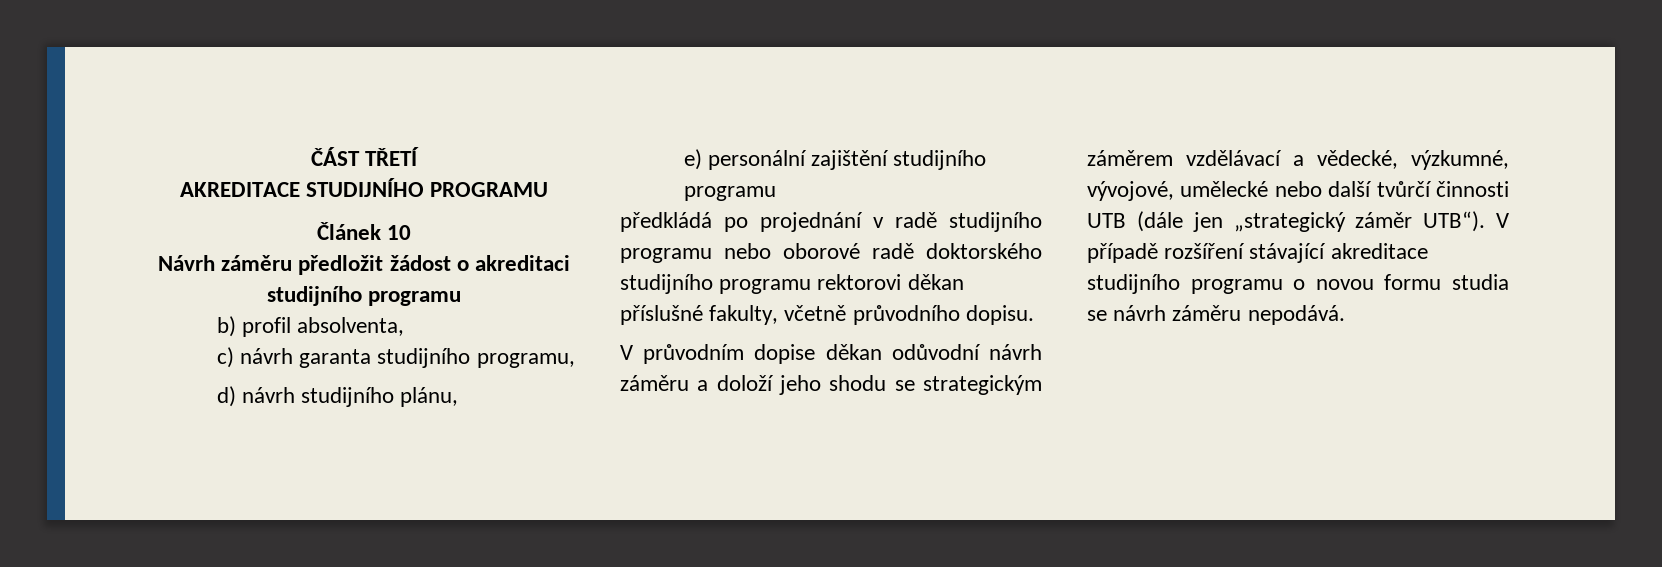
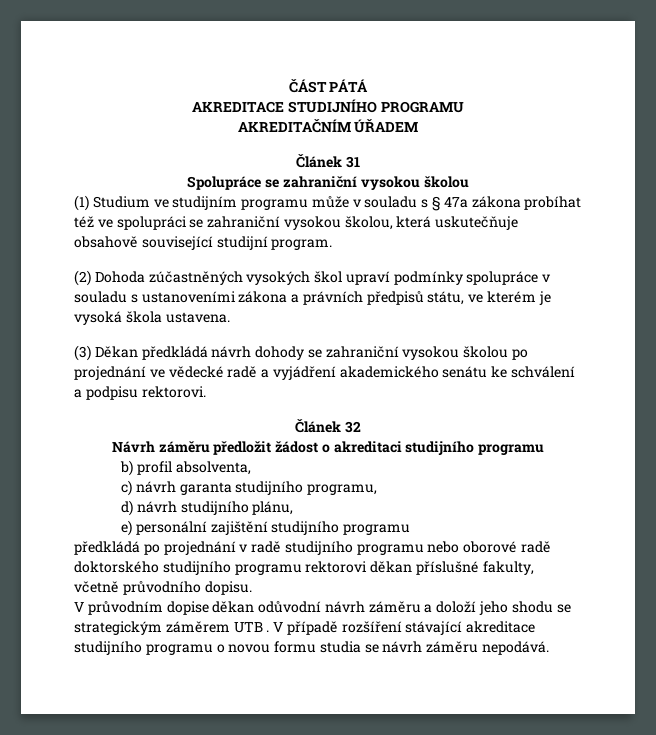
[365,147,420,166] TŘETÍ -> [329,79,369,92] PÁTÁ
[316,222,412,240] // Článek 10 -> [237,119,419,133] [296,154,360,168] [187,176,469,190] [74,195,582,211] [74,216,519,230] [74,236,333,250] [74,270,552,286] [74,291,551,305] [74,311,230,325] [74,345,529,361] [74,366,576,380] [74,386,206,400] [295,419,361,433] // AKREDITAČNÍM ÚŘADEM // Článek 31 // Spolupráce se zahraniční vysokou školou // (1) Studium ve studijním programu může v souladu s § 47a zákona probíhat též ve spolupráci se zahraniční vysokou školou, která uskutečňuje obsahově související studijní program. // (2) Dohoda zúčastněných vysokých škol upraví podmínky spolupráce v souladu s ustanoveními zákona a právních předpisů státu, ve kterém je vysoká škola ustavena. // (3) Děkan předkládá návrh dohody se zahraniční vysokou školou po projednání ve vědecké radě a vyjádření akademického senátu ke schválení a podpisu rektorovi. // Článek 32
[1186,150,1509,170] [1087,181,1509,201] [1087,211,1486,232] vzdělávací a vědecké, výzkumné, vývojové, umělecké nebo další tvůrčí činnosti UTB (dále jen „strategický záměr UTB“). -> [233,622,270,633] UTB .

